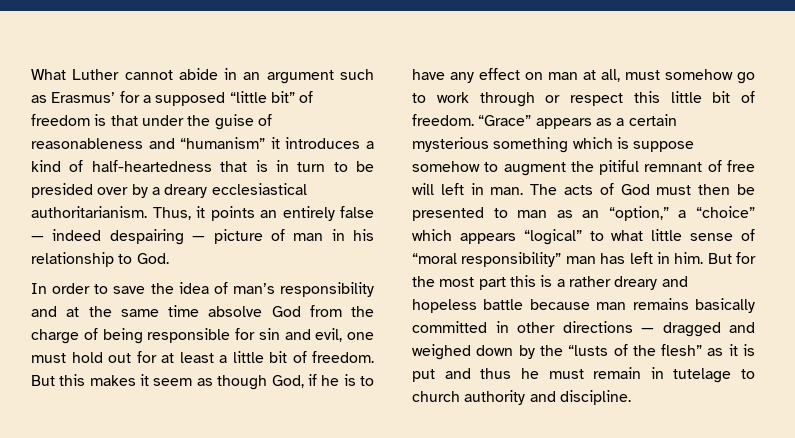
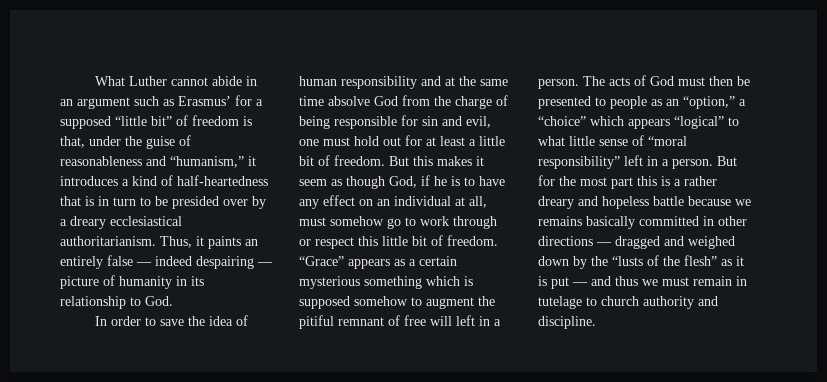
[110,115,138,126] that -> [60,136,85,148] that,
[180,137,266,149] “humanism” -> [170,156,244,168] “humanism,”
[210,206,255,221] points -> [208,236,241,249] paints
[293,229,374,241] man in his -> [119,276,204,289] humanity in its
[232,283,275,294] man’s -> [299,76,337,86] human
[548,72,578,80] man -> [377,196,451,206] an individual
[633,141,695,152] suppose -> [299,296,350,309] supposed
[490,187,524,195] man. -> [494,319,501,326] [538,79,579,89] a person.
[517,210,548,218] man -> [610,96,647,109] people
[565,252,704,264] man has left in him. -> [624,155,713,169] left in a person.
[596,302,627,310] man -> [735,199,751,206] we
(435, 375) none -> [572,282,588,286] —
[520,368,539,379] he -> [642,279,658,286] we

